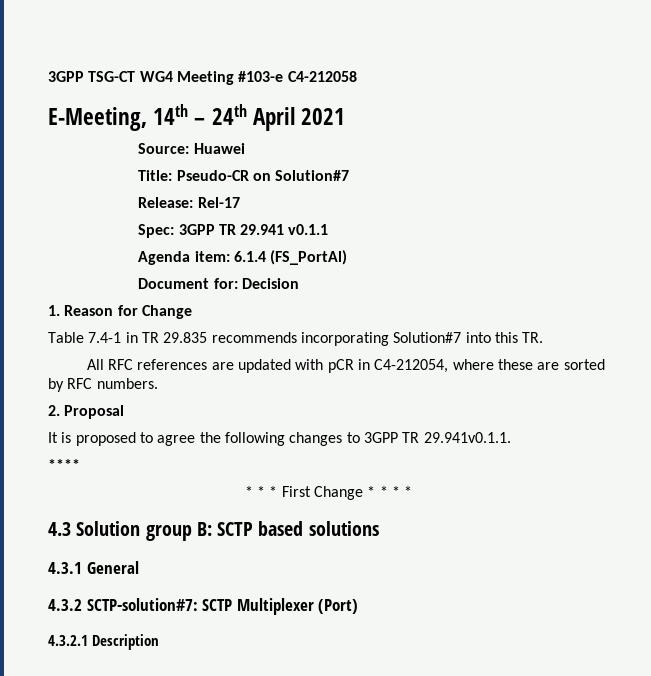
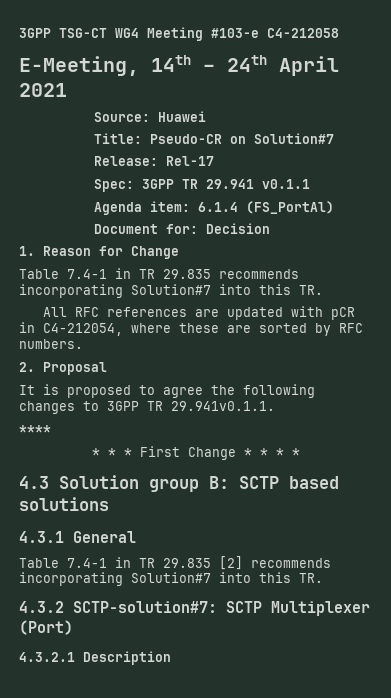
(139, 567) none -> [19,556,331,570] [19,572,323,586] // Table 7.4-1 in TR 29.835 [2] recommends incorporating Solution#7 into this TR.

